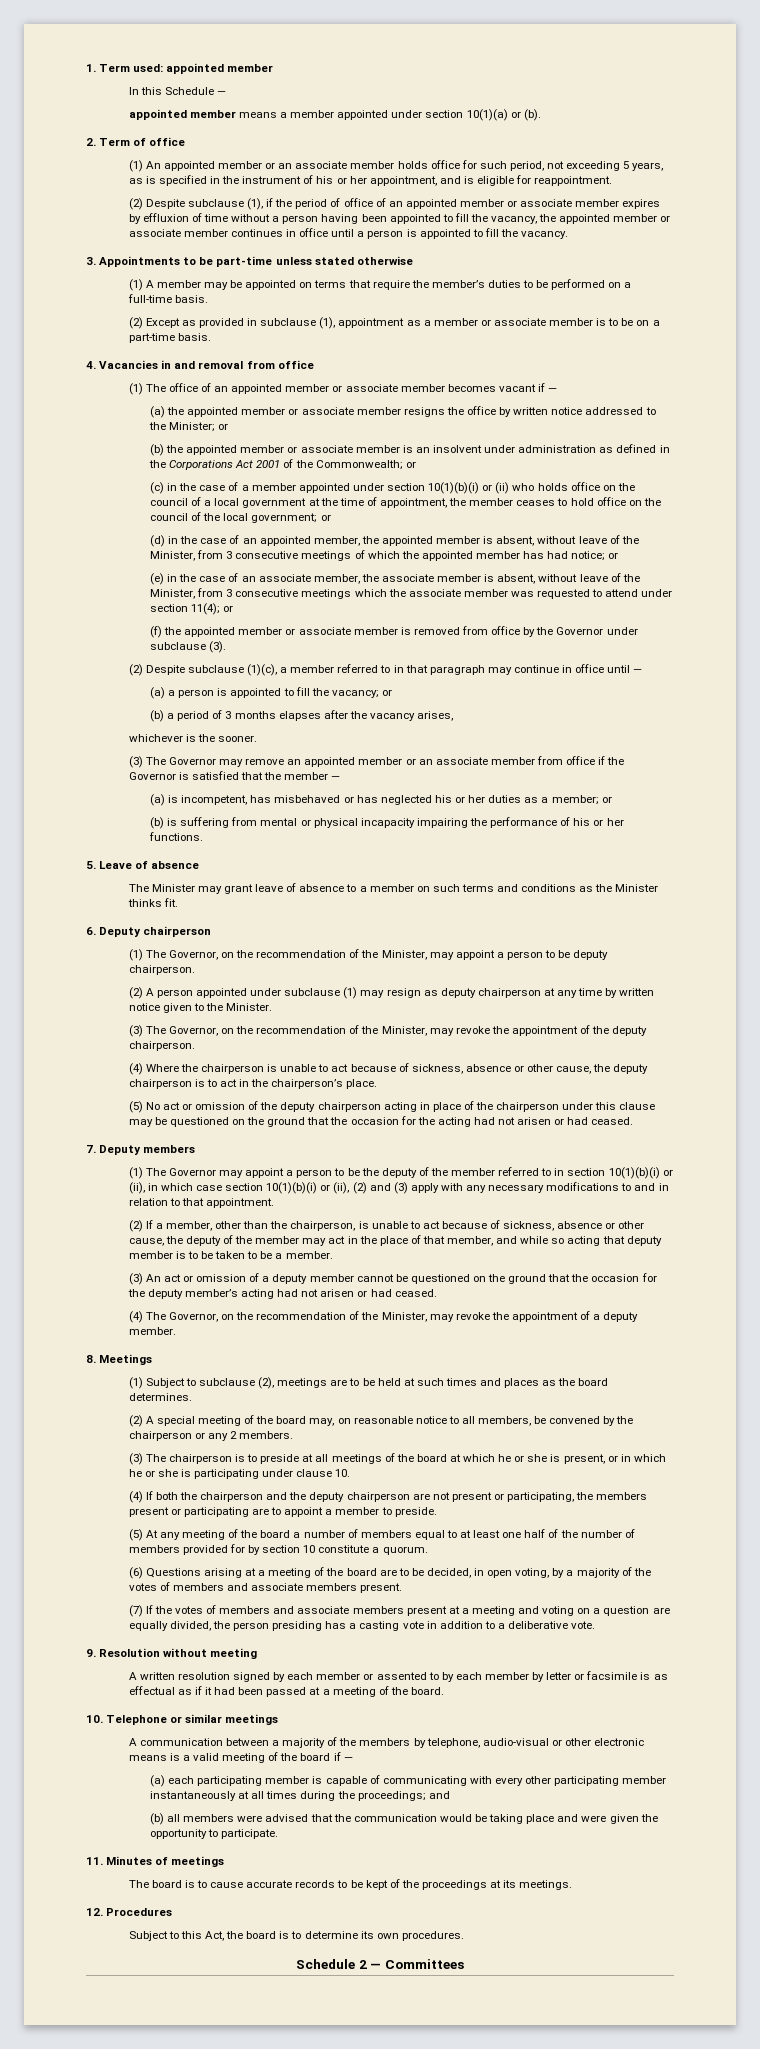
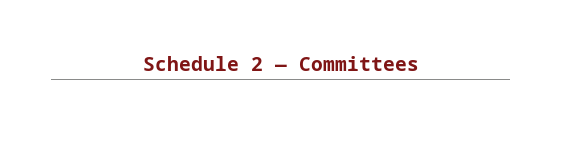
[86,63,274,74] [128,87,227,95] [128,109,541,121] [86,137,186,146] [128,160,664,172] [128,175,613,186] [128,198,661,210] [128,213,671,224] [128,228,569,239] [86,256,413,267] [128,279,632,291] [127,294,208,303] [128,317,660,329] [128,333,211,343] [86,360,314,369] [128,383,558,395] [150,406,656,418] [149,422,229,432] [150,444,670,456] [149,459,416,470] [150,482,635,494] [150,497,661,508] [150,512,331,523] [150,535,639,547] [150,550,619,561] [150,573,640,585] [150,588,673,599] [150,603,234,615] [150,626,638,638] [150,641,227,653] [128,664,643,676] [150,687,392,699] [150,710,454,722] [128,734,258,742] [128,756,625,768] [128,771,341,780] [150,794,612,806] [150,817,624,829] [149,832,204,841] [86,861,200,869] [128,883,659,894] [127,898,178,907] [86,926,212,937] [128,949,609,961] [128,965,195,975] [128,987,655,999] [128,1003,273,1013] [128,1025,648,1037] [128,1041,195,1051] [128,1063,649,1075] [128,1079,378,1089] [128,1101,656,1113] [128,1116,634,1127] [86,1145,196,1155] [128,1167,673,1179] [128,1182,669,1194] [128,1198,275,1208] [128,1220,645,1232] [128,1235,662,1246] [128,1251,333,1259] [128,1273,657,1285] [127,1289,437,1299] [128,1311,639,1323] [128,1327,176,1335] [86,1354,153,1365] [128,1377,609,1389] [128,1393,192,1401] [128,1415,634,1427] [128,1431,294,1441] [128,1453,666,1465] [128,1469,351,1479] [128,1491,648,1503] [128,1507,437,1517] [128,1529,635,1541] [128,1544,428,1555] [128,1567,651,1579] [128,1582,403,1593] [128,1605,670,1617] [128,1621,596,1631] [86,1648,258,1659] [128,1671,668,1682] [128,1686,444,1697] [86,1714,279,1725] [128,1737,645,1748] [128,1752,353,1763] [150,1775,667,1787] [150,1791,450,1801] [150,1813,658,1825] [150,1829,279,1839] [86,1856,225,1867] [128,1879,573,1890] [86,1908,173,1916] [128,1931,464,1941] 1. Term used: appointed member // In this Schedule — // appointed member means a member appointed under section 10(1)(a) or (b). // 2. Term of office // (1) An appointed member or an associate member holds office for such period, not exceeding 5 years, as is specified in the instrument of his or her appointment, and is eligible for reappointment. // (2) Despite subclause (1), if the period of office of an appointed member or associate member expires by effluxion of time without a person having been appointed to fill the vacancy, the appointed member or associate member continues in office until a person is appointed to fill the vacancy. // 3. Appointments to be part-time unless stated otherwise // (1) A member may be appointed on terms that require the member’s duties to be performed on a full-time basis. // (2) Except as provided in subclause (1), appointment as a member or associate member is to be on a part-time basis. // 4. Vacancies in and removal from office // (1) The office of an appointed member or associate member becomes vacant if — // (a) the appointed member or associate member resigns the office by written notice addressed to the Minister; or // (b) the appointed member or associate member is an insolvent under administration as defined in the Corporations Act 2001 of the Commonwealth; or // (c) in the case of a member appointed under section 10(1)(b)(i) or (ii) who holds office on the council of a local government at the time of appointment, the member ceases to hold office on the council of the local government; or // (d) in the case of an appointed member, the appointed member is absent, without leave of the Minister, from 3 consecutive meetings of which the appointed member has had notice; or // (e) in the case of an associate member, the associate member is absent, without leave of the Minister, from 3 consecutive meetings which the associate member was requested to attend under section 11(4); or // (f) the appointed member or associate member is removed from office by the Governor under subclause (3). // (2) Despite subclause (1)(c), a member referred to in that paragraph may continue in office until — // (a) a person is appointed to fill the vacancy; or // (b) a period of 3 months elapses after the vacancy arises, // whichever is the sooner. // (3) The Governor may remove an appointed member or an associate member from office if the Governor is satisfied that the member — // (a) is incompetent, has misbehaved or has neglected his or her duties as a member; or // (b) is suffering from mental or physical incapacity impairing the performance of his or her functions. // 5. Leave of absence // The Minister may grant leave of absence to a member on such terms and conditions as the Minister thinks fit. // 6. Deputy chairperson // (1) The Governor, on the recommendation of the Minister, may appoint a person to be deputy chairperson. // (2) A person appointed under subclause (1) may resign as deputy chairperson at any time by written notice given to the Minister. // (3) The Governor, on the recommendation of the Minister, may revoke the appointment of the deputy chairperson. // (4) Where the chairperson is unable to act because of sickness, absence or other cause, the deputy chairperson is to act in the chairperson’s place. // (5) No act or omission of the deputy chairperson acting in place of the chairperson under this clause may be questioned on the ground that the occasion for the acting had not arisen or had ceased. // 7. Deputy members // (1) The Governor may appoint a person to be the deputy of the member referred to in section 10(1)(b)(i) or (ii), in which case section 10(1)(b)(i) or (ii), (2) and (3) apply with any necessary modifications to and in relation to that appointment. // (2) If a member, other than the chairperson, is unable to act because of sickness, absence or other cause, the deputy of the member may act in the place of that member, and while so acting that deputy member is to be taken to be a member. // (3) An act or omission of a deputy member cannot be questioned on the ground that the occasion for the deputy member’s acting had not arisen or had ceased. // (4) The Governor, on the recommendation of the Minister, may revoke the appointment of a deputy member. // 8. Meetings // (1) Subject to subclause (2), meetings are to be held at such times and places as the board determines. // (2) A special meeting of the board may, on reasonable notice to all members, be convened by the chairperson or any 2 members. // (3) The chairperson is to preside at all meetings of the board at which he or she is present, or in which he or she is participating under clause 10. // (4) If both the chairperson and the deputy chairperson are not present or participating, the members present or participating are to appoint a member to preside. // (5) At any meeting of the board a number of members equal to at least one half of the number of members provided for by section 10 constitute a quorum. // (6) Questions arising at a meeting of the board are to be decided, in open voting, by a majority of the votes of members and associate members present. // (7) If the votes of members and associate members present at a meeting and voting on a question are equally divided, the person presiding has a casting vote in addition to a deliberative vote. // 9. Resolution without meeting // A written resolution signed by each member or assented to by each member by letter or facsimile is as effectual as if it had been passed at a meeting of the board. // 10. Telephone or similar meetings // A communication between a majority of the members by telephone, audio-visual or other electronic means is a valid meeting of the board if — // (a) each participating member is capable of communicating with every other participating member instantaneously at all times during the proceedings; and // (b) all members were advised that the communication would be taking place and were given the opportunity to participate. // 11. Minutes of meetings // The board is to cause accurate records to be kept of the proceedings at its meetings. // 12. Procedures // Subject to this Act, the board is to determine its own procedures. // -> (142, 63) none

